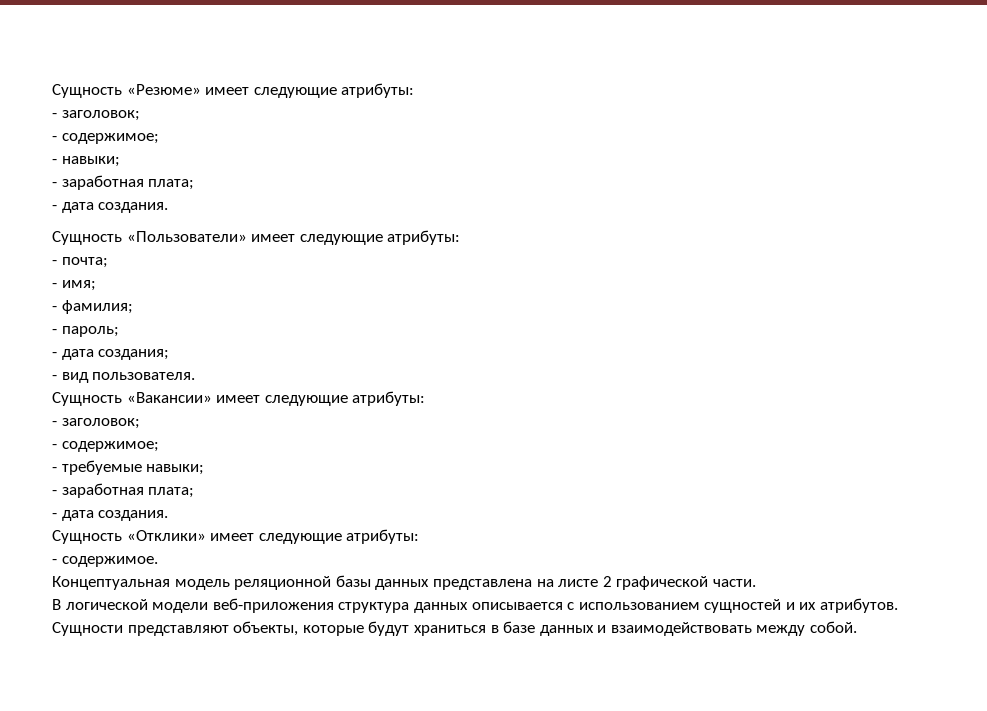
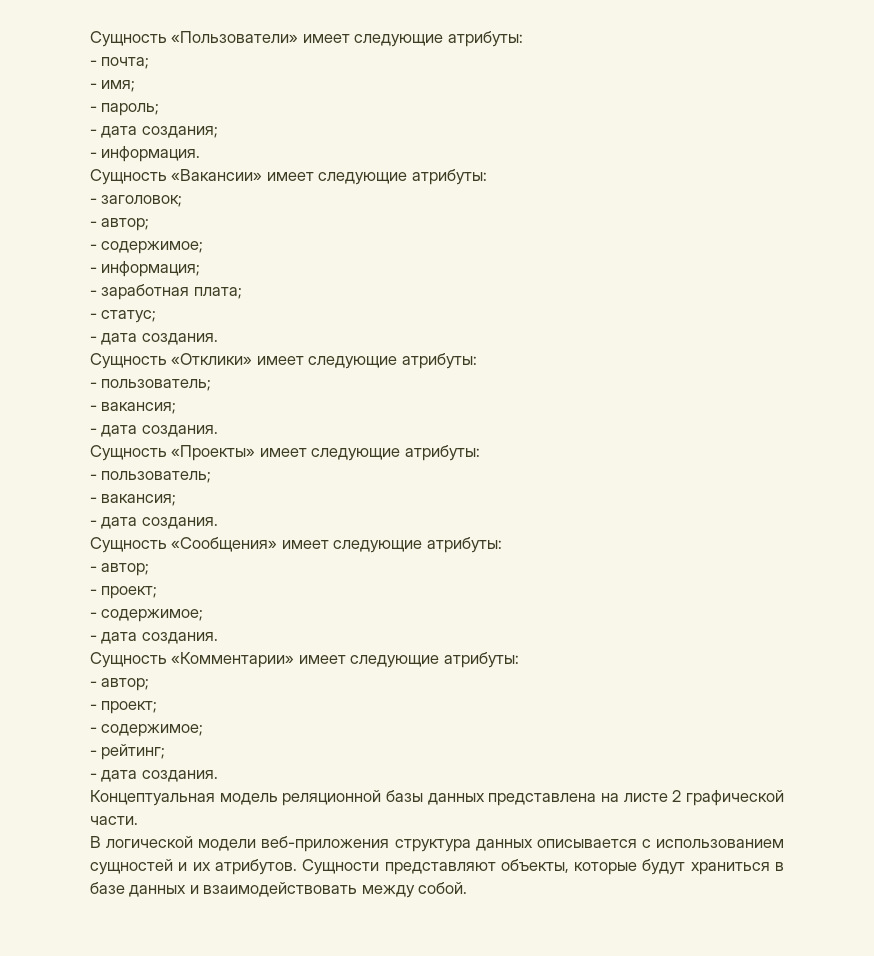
[52,83,415,98] [52,110,140,121] [52,133,159,144] [52,156,120,167] [52,175,195,190] [52,202,169,213] [52,231,122,245] Сущность «Резюме» имеет следующие атрибуты: // - заголовок; // - содержимое; // - навыки; // - заработная плата; // - дата создания. // Сущность -> [90,31,167,47] Сущность
[52,300,133,314] // - фамилия; -> (136, 86) none
[61,372,196,383] вид пользователя. -> [101,146,201,162] информация.
[52,441,159,452] [52,460,205,475] [52,483,195,498] // - содержимое; // - требуемые навыки; // - заработная плата; -> [90,218,150,231] [90,241,204,254] [90,261,201,277] [90,284,242,300] [90,310,157,323] // - автор; // - содержимое; // - информация; // - заработная плата; // - статус;
[61,556,158,567] содержимое. -> [101,379,212,391] [90,402,177,414] [90,425,218,437] [90,445,480,461] [90,471,212,483] [90,494,177,506] [90,517,218,529] [90,537,502,553] [90,563,150,576] [90,586,158,599] [90,609,204,622] [90,632,218,644] [90,652,519,668] [90,678,150,691] [90,701,158,714] [90,724,204,737] [90,744,166,760] [90,770,218,782] пользователь; // - вакансия; // - дата создания. // Сущность «Проекты» имеет следующие атрибуты: // - пользователь; // - вакансия; // - дата создания. // Сущность «Сообщения» имеет следующие атрибуты: // - автор; // - проект; // - содержимое; // - дата создания. // Сущность «Комментарии» имеет следующие атрибуты: // - автор; // - проект; // - содержимое; // - рейтинг; // - дата создания.

